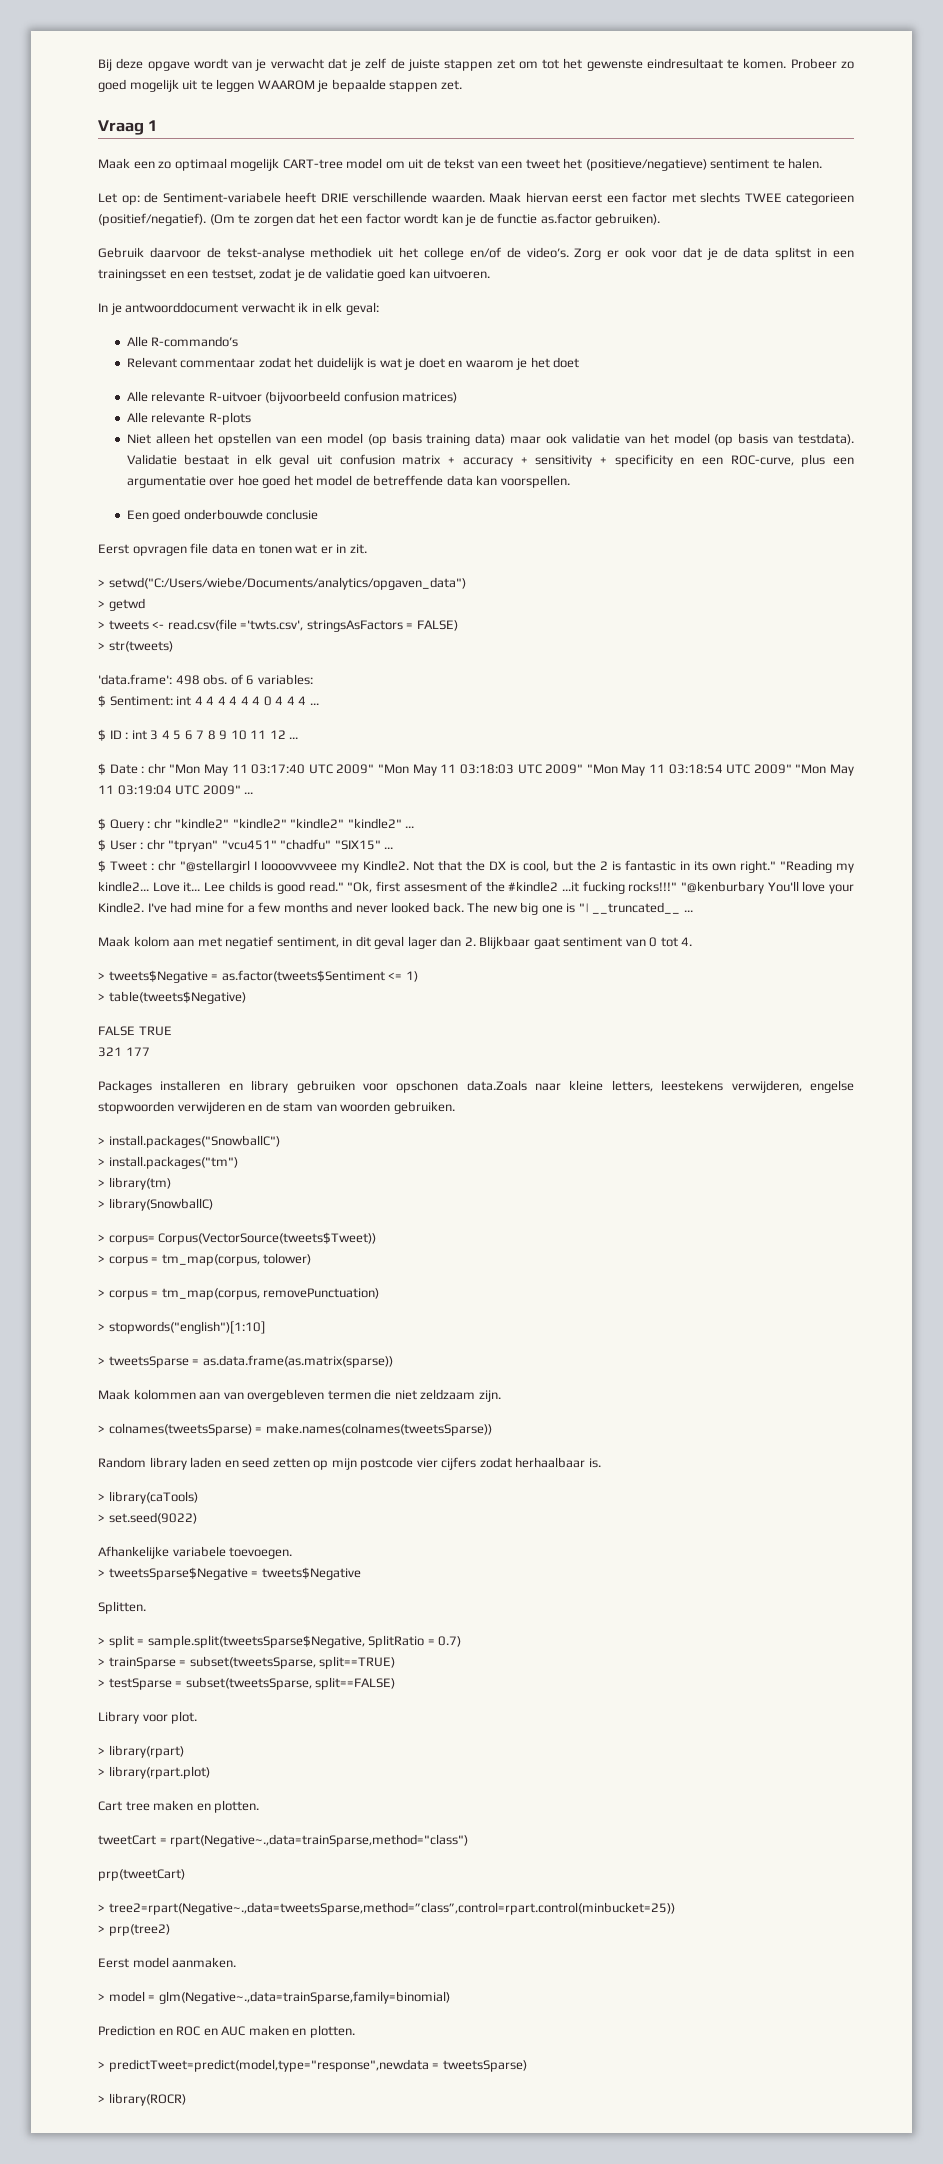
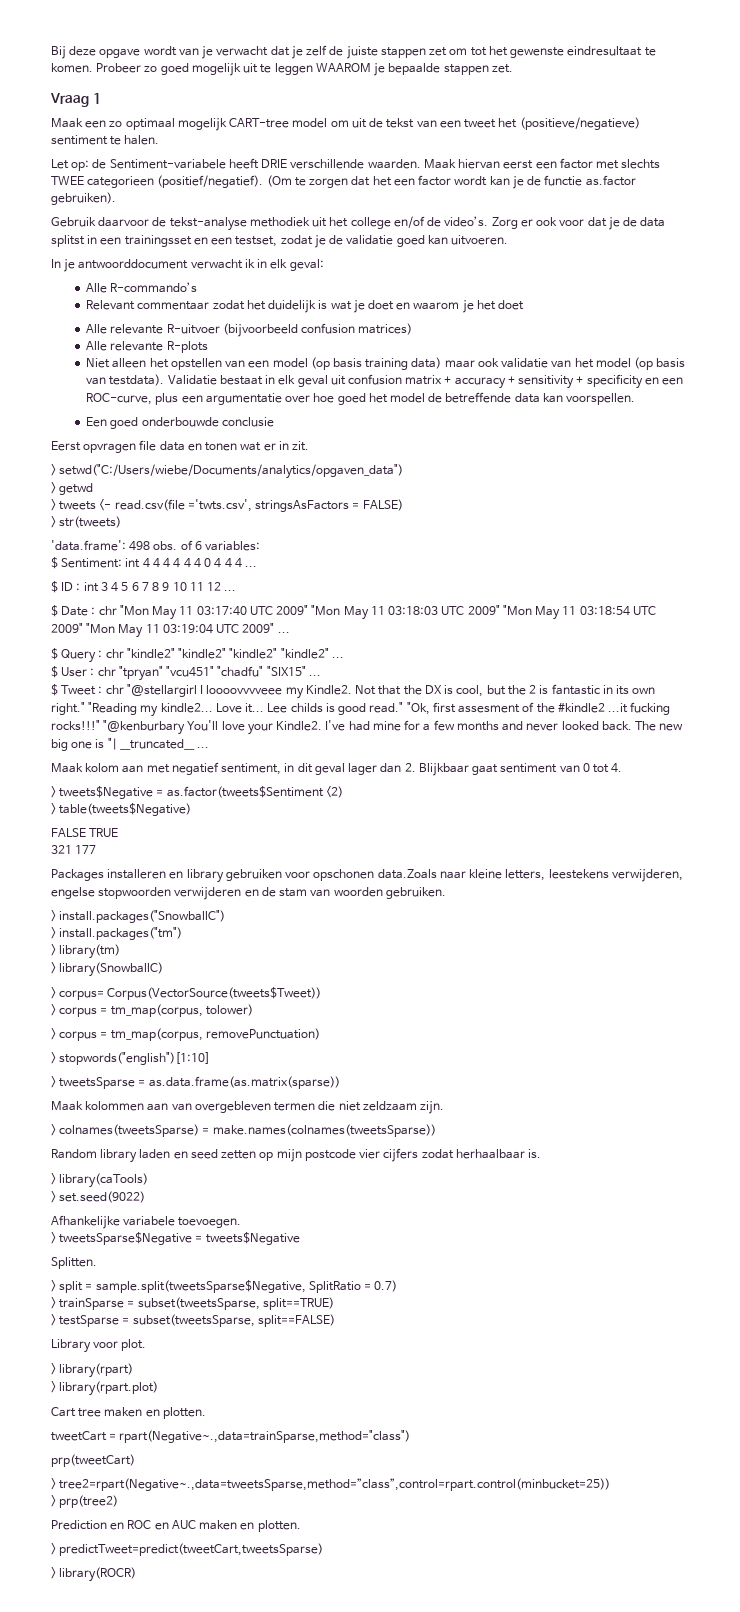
[388,971,418,982] <= 1) -> [325,786,343,798] <2)
[98,1957,237,1968] [98,1991,450,2004] // Eerst model aanmaken. // > model = glm(Negative~.,data=trainSparse,family=binomial) -> (119, 1501) none
[108,2059,527,2072] predictTweet=predict(model,type="response",newdata = tweetsSparse) -> [59,1543,324,1556] predictTweet=predict(tweetCart,tweetsSparse)

